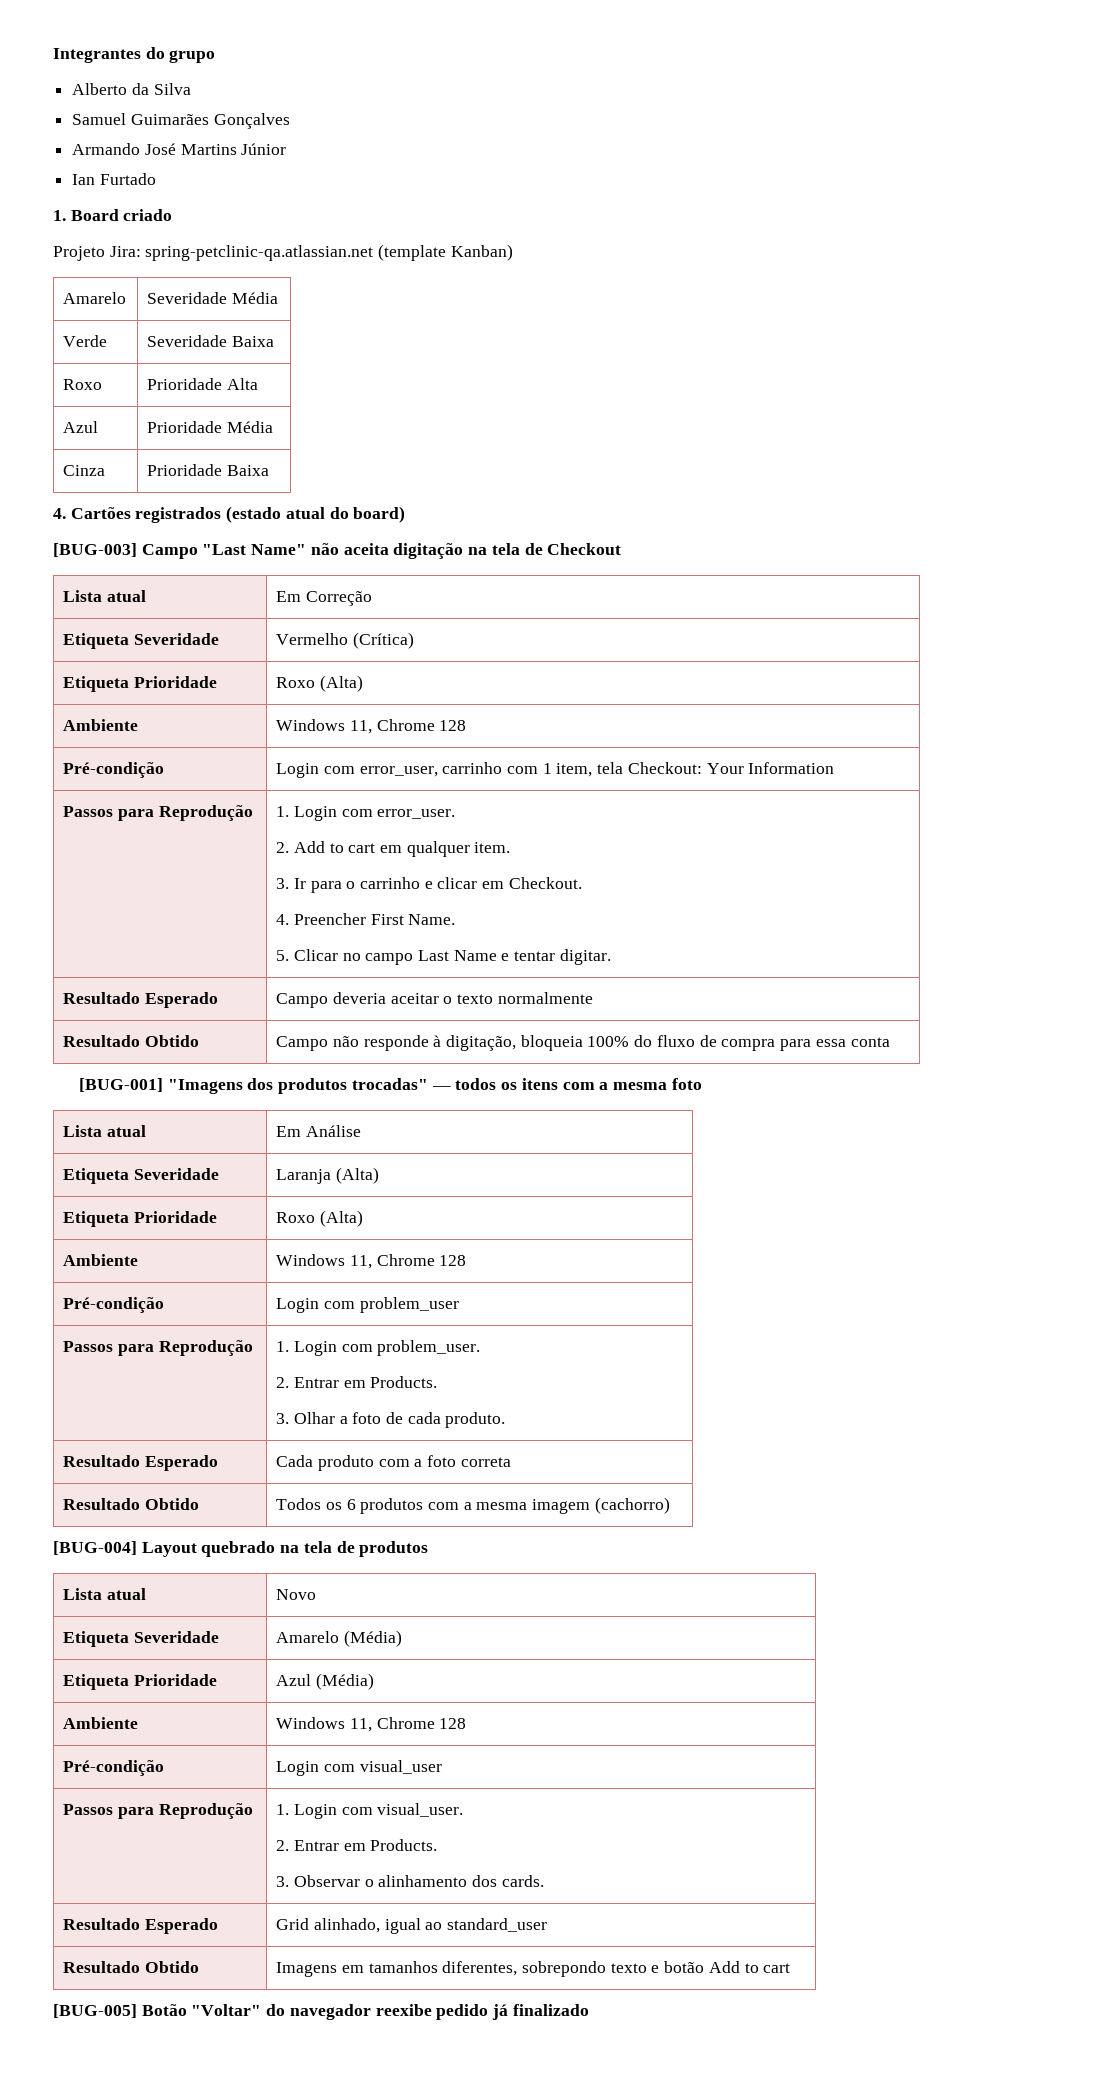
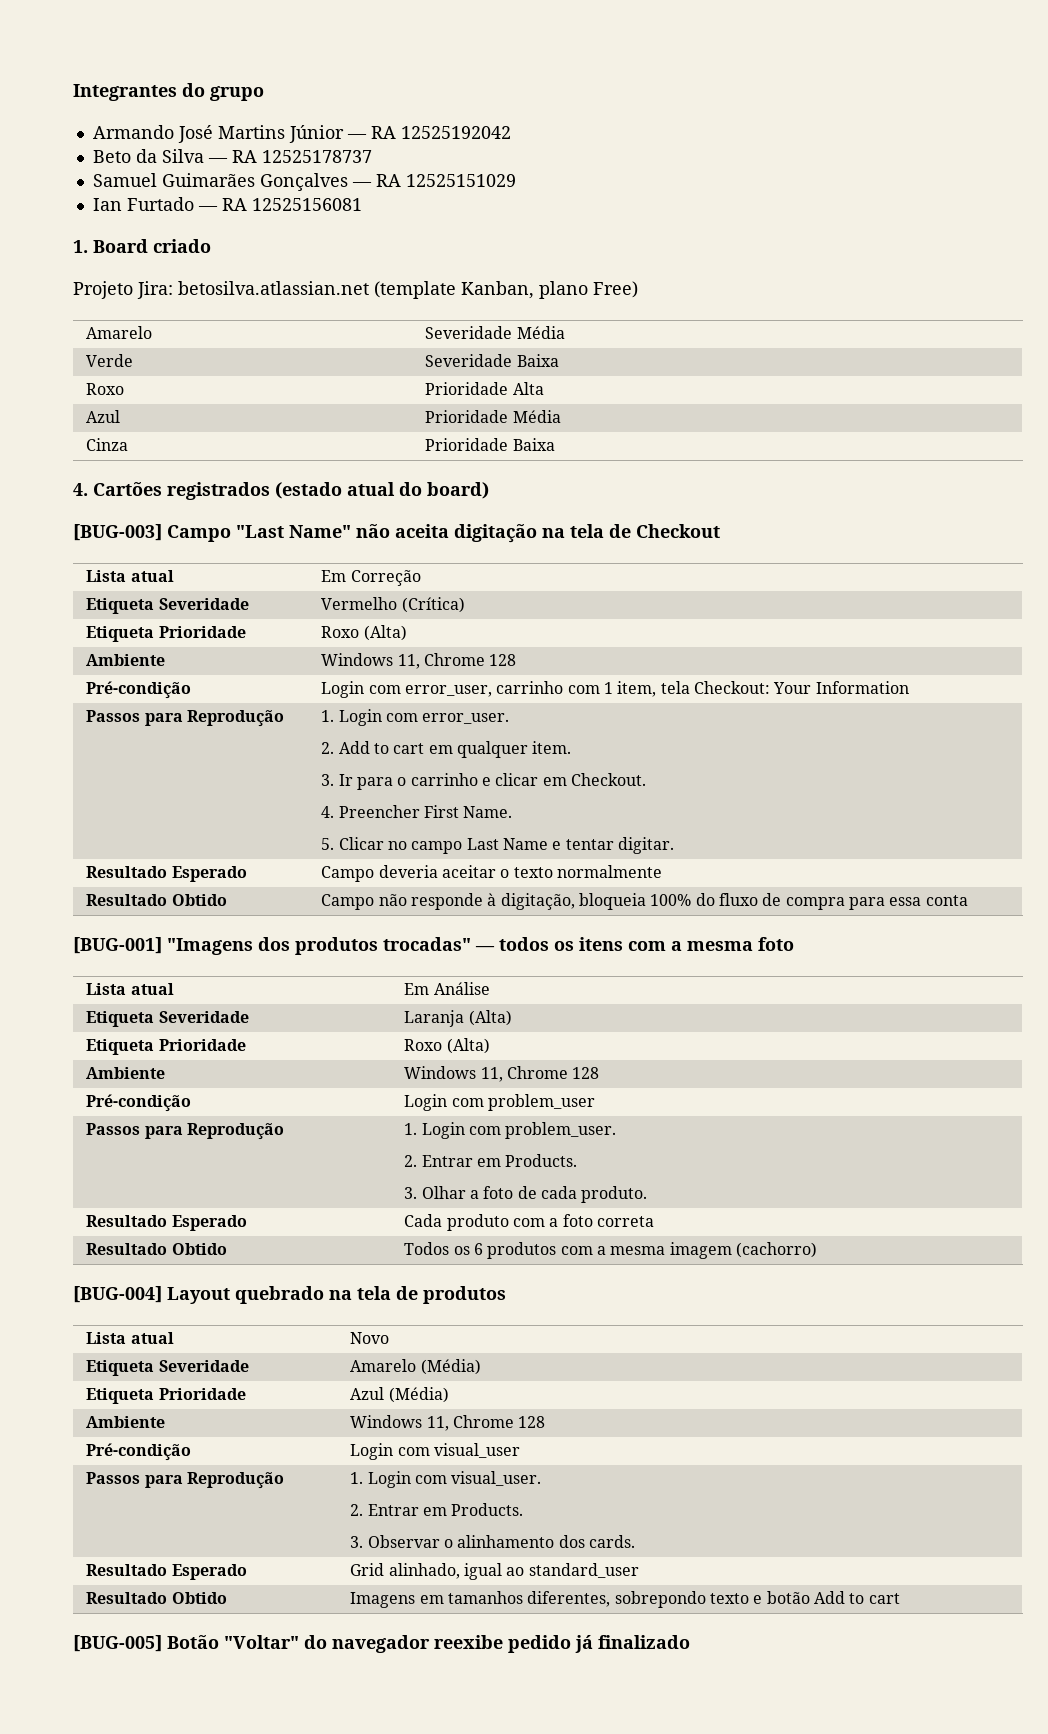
[72,83,191,95] [72,113,290,129] [72,143,287,155] Alberto da Silva // Samuel Guimarães Gonçalves // Armando José Martins Júnior -> [92,125,511,143] [92,149,372,163] [92,173,516,191] Armando José Martins Júnior — RA 12525192042 // Beto da Silva — RA 12525178737 // Samuel Guimarães Gonçalves — RA 12525151029
(156, 179) none -> [197,198,362,211] — RA 12525156081
[145,244,513,261] spring-petclinic-qa.atlassian.net (template Kanban) -> [178,281,638,299] betosilva.atlassian.net (template Kanban, plano Free)

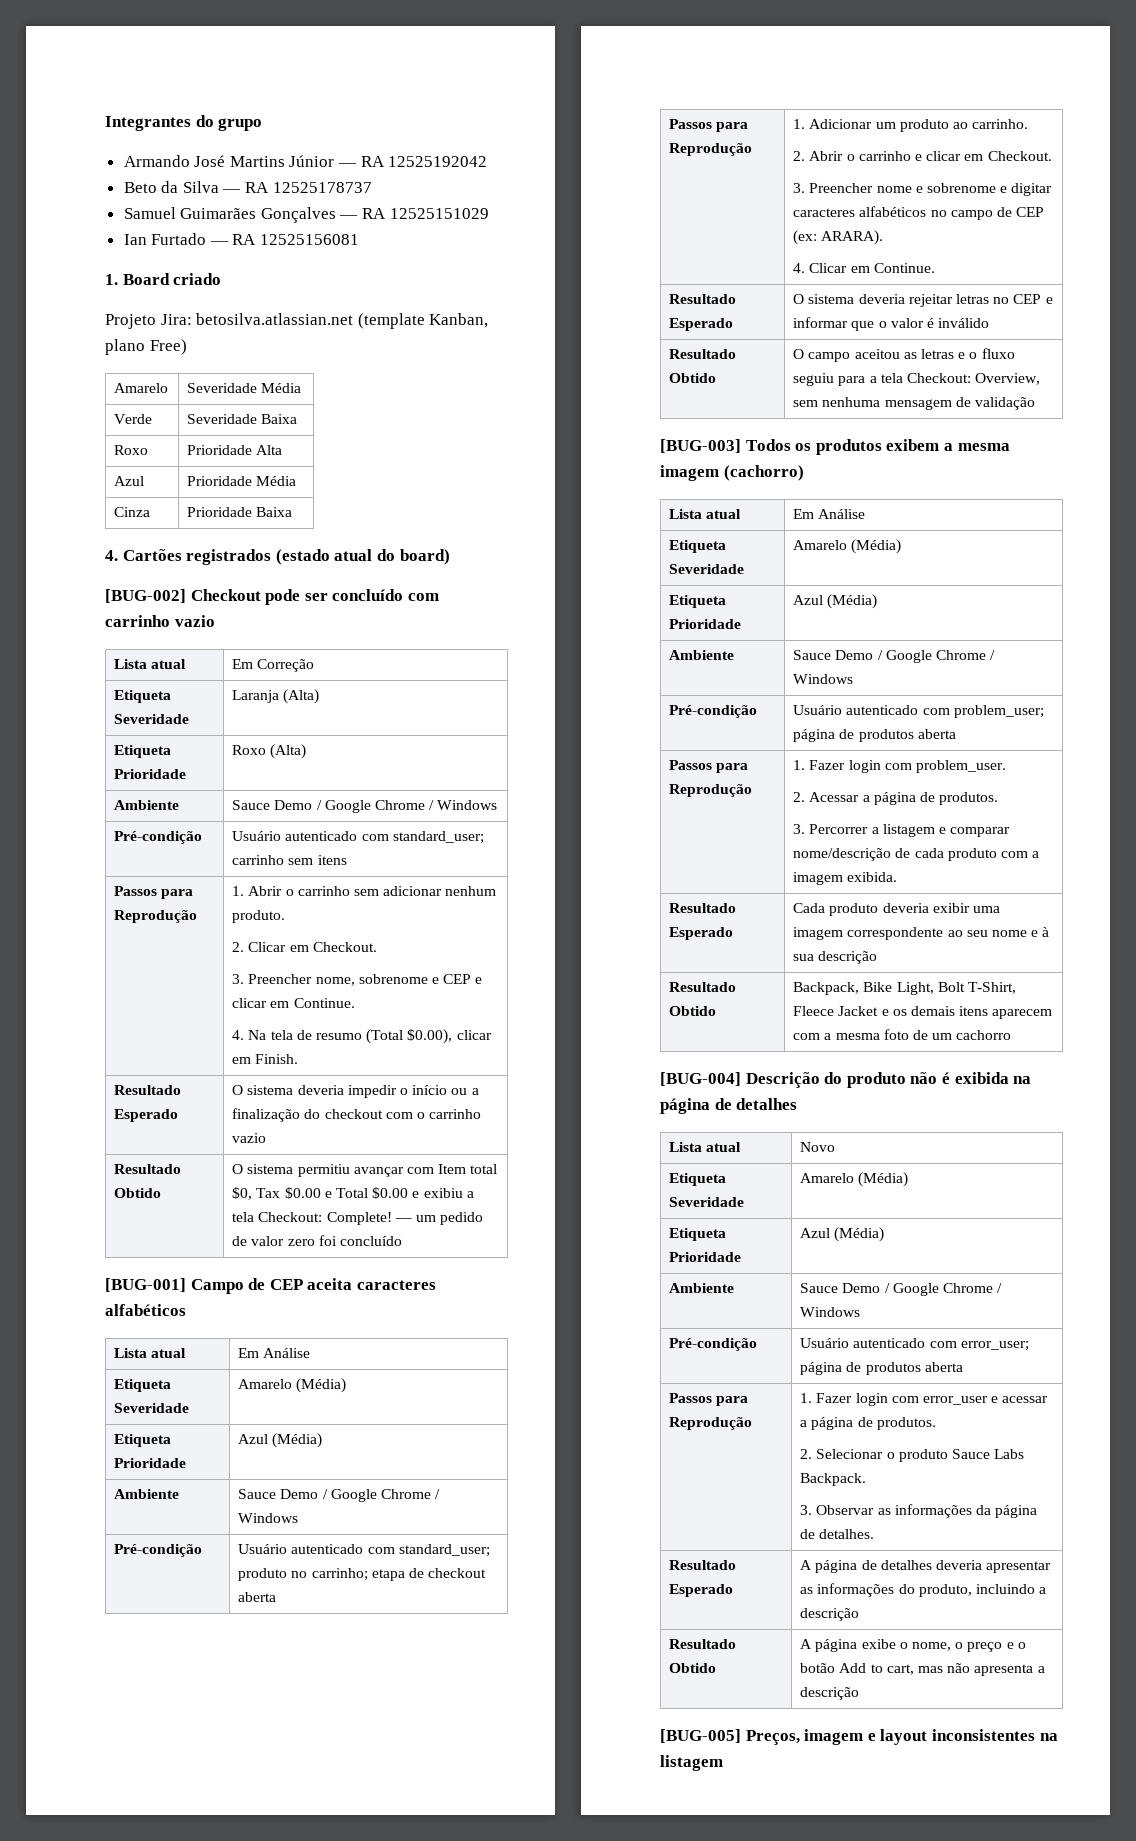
[73,524,720,543] [86,570,174,582] [321,570,421,586] [86,598,249,614] [321,597,465,613] [86,626,246,642] [321,625,407,641] [86,654,166,666] [321,653,517,669] [86,681,192,699] [321,681,909,698] [86,710,285,727] [321,709,510,726] [321,741,572,758] [321,773,647,790] [321,805,513,818] [321,837,675,854] [86,866,247,882] [321,865,663,882] [86,894,227,906] [321,893,968,910] [73,937,794,955] [86,983,174,995] [404,982,490,995] [BUG-003] Campo "Last Name" não aceita digitação na tela de Checkout // Lista atual | Em Correção // Etiqueta Severidade | Vermelho (Crítica) // Etiqueta Prioridade | Roxo (Alta) // Ambiente | Windows 11, Chrome 128 // Pré-condição | Login com error_user, carrinho com 1 item, tela Checkout: Your Information // Passos para Reprodução | 1. Login com error_user. // 2. Add to cart em qualquer item. // 3. Ir para o carrinho e clicar em Checkout. // 4. Preencher First Name. // 5. Clicar no campo Last Name e tentar digitar. // Resultado Esperado | Campo deveria aceitar o texto normalmente // Resultado Obtido | Campo não responde à digitação, bloqueia 100% do fluxo de compra para essa conta // [BUG-001] "Imagens dos produtos trocadas" — todos os itens com a mesma foto // Lista atual | Em Análise -> [105,589,439,605] [105,615,215,627] [114,659,187,669] [232,659,315,672] [BUG-002] Checkout pode ser concluído com carrinho vazio // Lista atual | Em Correção
[404,1066,600,1082] [86,1094,192,1112] [404,1094,596,1111] [86,1123,285,1140] [404,1122,617,1139] [404,1154,578,1167] [404,1186,648,1203] [86,1215,247,1231] [404,1214,655,1231] [86,1243,227,1255] [404,1242,818,1259] [73,1286,506,1304] Windows 11, Chrome 128 // Pré-condição | Login com problem_user // Passos para Reprodução | 1. Login com problem_user. // 2. Entrar em Products. // 3. Olhar a foto de cada produto. // Resultado Esperado | Cada produto com a foto correta // Resultado Obtido | Todos os 6 produtos com a mesma imagem (cachorro) // [BUG-004] Layout quebrado na tela de produtos -> [232,800,498,813] [114,831,203,844] [232,831,484,844] [232,855,347,865] [114,886,194,899] [114,910,198,923] [232,886,497,896] [232,910,286,923] [232,942,377,952] [232,974,483,986] [232,998,355,1008] [232,1029,492,1044] [232,1054,299,1064] [114,1085,182,1095] [114,1109,179,1122] [232,1085,479,1098] [232,1108,482,1122] [232,1133,267,1143] [114,1164,182,1174] [114,1188,162,1198] [232,1164,498,1177] [232,1187,474,1200] [232,1212,484,1225] [232,1235,402,1246] [105,1278,436,1294] [105,1304,186,1316] [114,1348,187,1358] [238,1348,311,1358] [114,1379,172,1392] [114,1403,190,1413] [238,1378,347,1393] [114,1434,172,1447] [114,1458,187,1468] [238,1433,323,1448] [114,1489,180,1499] [238,1489,441,1502] [238,1513,299,1523] [114,1544,203,1557] [238,1544,490,1557] [238,1568,487,1581] [238,1592,277,1602] [669,119,749,132] [669,143,753,156] [793,119,1029,132] [793,151,1052,161] [793,183,1053,196] [793,206,1045,220] [793,230,884,245] [793,263,935,273] [669,294,737,304] [669,318,734,331] [793,294,1053,307] [793,317,990,331] [669,349,737,359] [669,373,717,383] [793,348,1015,362] [793,373,1041,386] [793,397,1035,410] [660,439,1010,455] [660,465,804,481] [669,509,742,519] [793,509,866,519] [669,540,727,553] [669,564,745,574] [793,539,902,554] [669,595,727,608] [669,619,742,629] [793,594,878,609] [669,650,735,660] [793,650,996,663] [793,674,854,684] [669,705,758,718] [793,705,1044,718] [793,729,956,742] [669,760,749,773] [669,784,753,797] [793,760,1006,773] [793,792,999,805] [793,824,1011,837] [793,848,1040,861] [793,872,898,885] [669,903,737,913] [669,927,734,940] [793,903,1000,916] [793,927,1050,940] [793,951,878,964] [669,982,737,992] [669,1006,717,1016] [793,982,1016,995] [793,1006,1053,1019] [793,1029,1012,1040] [660,1072,1032,1088] [660,1098,798,1114] Sauce Demo / Google Chrome / Windows // Pré-condição | Usuário autenticado com standard_user; carrinho sem itens // Passos para Reprodução | 1. Abrir o carrinho sem adicionar nenhum produto. // 2. Clicar em Checkout. // 3. Preencher nome, sobrenome e CEP e clicar em Continue. // 4. Na tela de resumo (Total $0.00), clicar em Finish. // Resultado Esperado | O sistema deveria impedir o início ou a finalização do checkout com o carrinho vazio // Resultado Obtido | O sistema permitiu avançar com Item total $0, Tax $0.00 e Total $0.00 e exibiu a tela Checkout: Complete! — um pedido de valor zero foi concluído // [BUG-001] Campo de CEP aceita caracteres alfabéticos // Lista atual | Em Análise // Etiqueta Severidade | Amarelo (Média) // Etiqueta Prioridade | Azul (Média) // Ambiente | Sauce Demo / Google Chrome / Windows // Pré-condição | Usuário autenticado com standard_user; produto no carrinho; etapa de checkout aberta // Passos para Reprodução | 1. Adicionar um produto ao carrinho. // 2. Abrir o carrinho e clicar em Checkout. // 3. Preencher nome e sobrenome e digitar caracteres alfabéticos no campo de CEP (ex: ARARA). // 4. Clicar em Continue. // Resultado Esperado | O sistema deveria rejeitar letras no CEP e informar que o valor é inválido // Resultado Obtido | O campo aceitou as letras e o fluxo seguiu para a tela Checkout: Overview, sem nenhuma mensagem de validação // [BUG-003] Todos os produtos exibem a mesma imagem (cachorro) // Lista atual | Em Análise // Etiqueta Severidade | Amarelo (Média) // Etiqueta Prioridade | Azul (Média) // Ambiente | Sauce Demo / Google Chrome / Windows // Pré-condição | Usuário autenticado com problem_user; página de produtos aberta // Passos para Reprodução | 1. Fazer login com problem_user. // 2. Acessar a página de produtos. // 3. Percorrer a listagem e comparar nome/descrição de cada produto com a imagem exibida. // Resultado Esperado | Cada produto deveria exibir uma imagem correspondente ao seu nome e à sua descrição // Resultado Obtido | Backpack, Bike Light, Bolt T-Shirt, Fleece Jacket e os demais itens aparecem com a mesma foto de um cachorro // [BUG-004] Descrição do produto não é exibida na página de detalhes
[350,1415,546,1431] [86,1443,192,1461] [350,1443,521,1460] [86,1472,285,1489] [350,1471,542,1488] [350,1503,524,1516] [350,1535,636,1548] [86,1564,247,1580] [350,1563,639,1580] [86,1592,227,1604] [350,1591,900,1608] [73,1635,690,1653] Windows 11, Chrome 128 // Pré-condição | Login com visual_user // Passos para Reprodução | 1. Login com visual_user. // 2. Entrar em Products. // 3. Observar o alinhamento dos cards. // Resultado Esperado | Grid alinhado, igual ao standard_user // Resultado Obtido | Imagens em tamanhos diferentes, sobrepondo texto e botão Add to cart // [BUG-005] Botão "Voltar" do navegador reexibe pedido já finalizado -> [800,1283,1003,1296] [800,1307,861,1317] [669,1338,758,1351] [800,1338,1029,1351] [800,1362,963,1375] [669,1393,749,1406] [669,1417,753,1430] [800,1393,1049,1406] [800,1417,936,1430] [800,1449,1025,1462] [800,1473,867,1486] [800,1504,1038,1518] [800,1529,875,1539] [669,1560,737,1570] [669,1584,734,1597] [800,1560,1052,1573] [800,1583,1047,1597] [800,1608,860,1621] [669,1639,737,1649] [669,1663,717,1673] [800,1639,1026,1652] [800,1663,1045,1676] [800,1687,860,1700] [660,1729,1058,1745] [660,1755,723,1771] Sauce Demo / Google Chrome / Windows // Pré-condição | Usuário autenticado com error_user; página de produtos aberta // Passos para Reprodução | 1. Fazer login com error_user e acessar a página de produtos. // 2. Selecionar o produto Sauce Labs Backpack. // 3. Observar as informações da página de detalhes. // Resultado Esperado | A página de detalhes deveria apresentar as informações do produto, incluindo a descrição // Resultado Obtido | A página exibe o nome, o preço e o botão Add to cart, mas não apresenta a descrição // [BUG-005] Preços, imagem e layout inconsistentes na listagem

